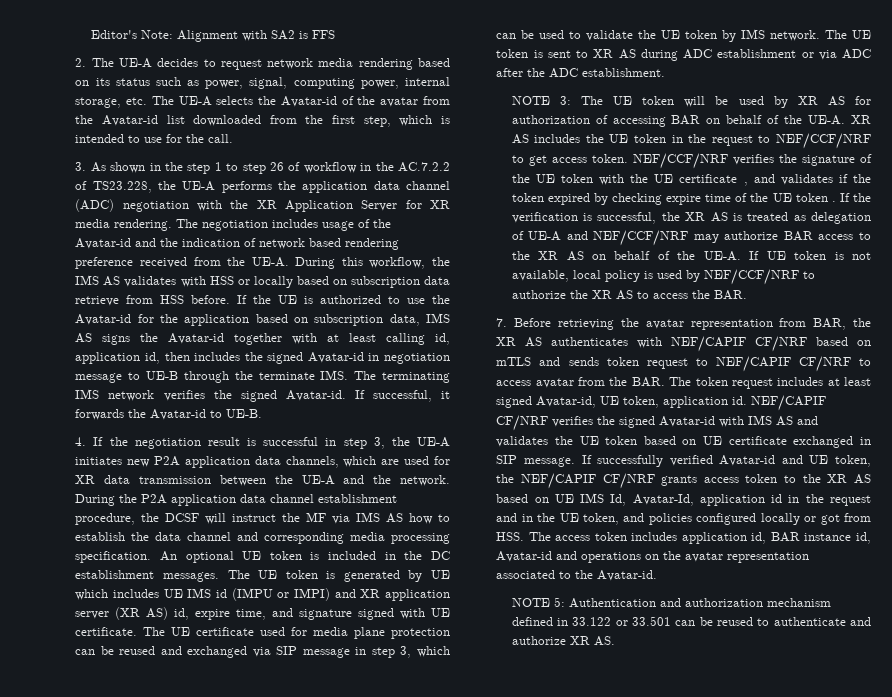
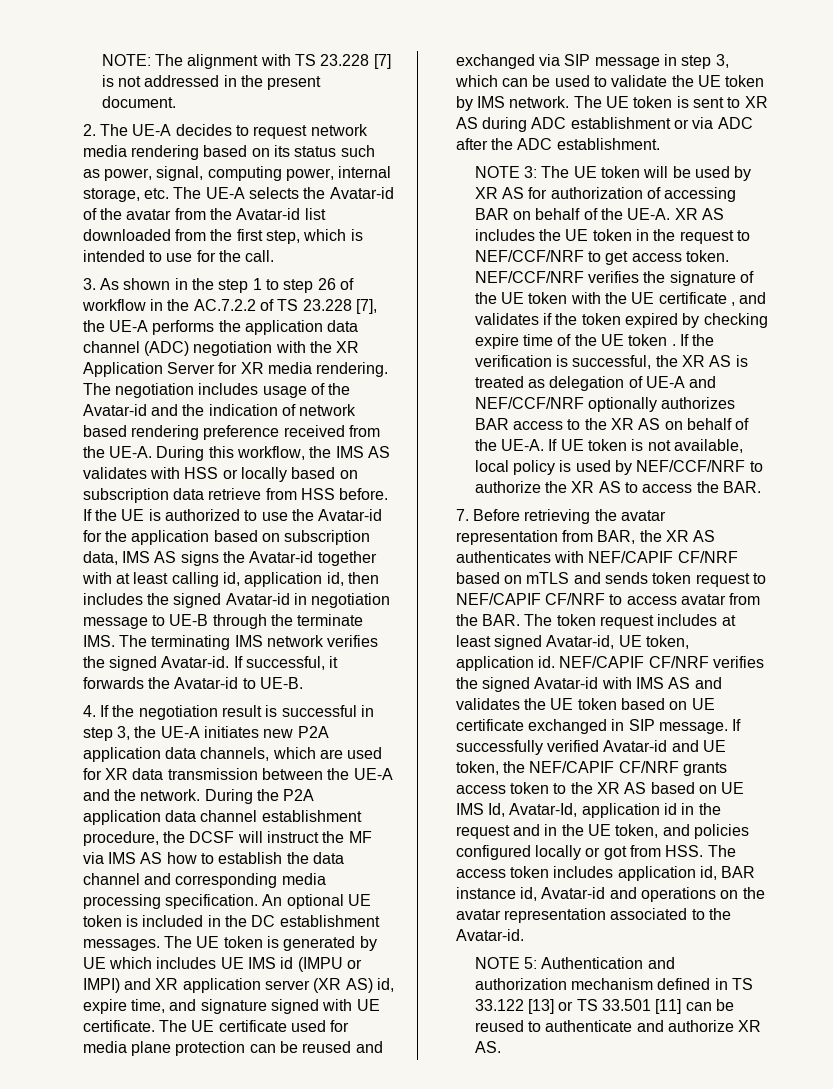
[90,30,335,42] Editor's Note: Alignment with SA2 is FFS -> [101,54,391,69] [101,75,322,90] [101,96,176,108] NOTE: The alignment with TS 23.228 [7] is not addressed in the present document.
[92,181,152,193] TS23.228, -> [277,299,378,314] TS 23.228 [7],
[693,231,779,243] may authorize -> [587,397,736,412] optionally authorizes
[572,616,671,626] 33.122 or 33.501 -> [731,978,753,990] [474,999,682,1014] TS 33.122 [13] or TS 33.501 [11]

